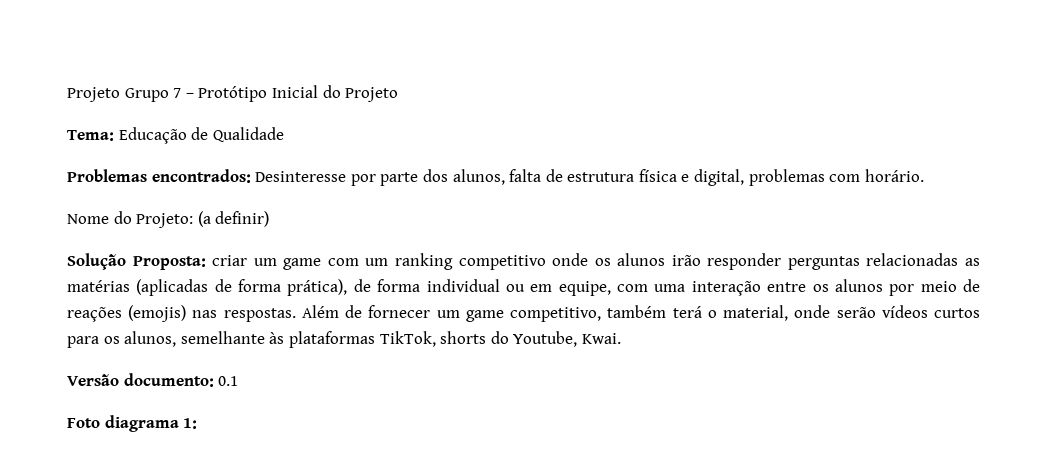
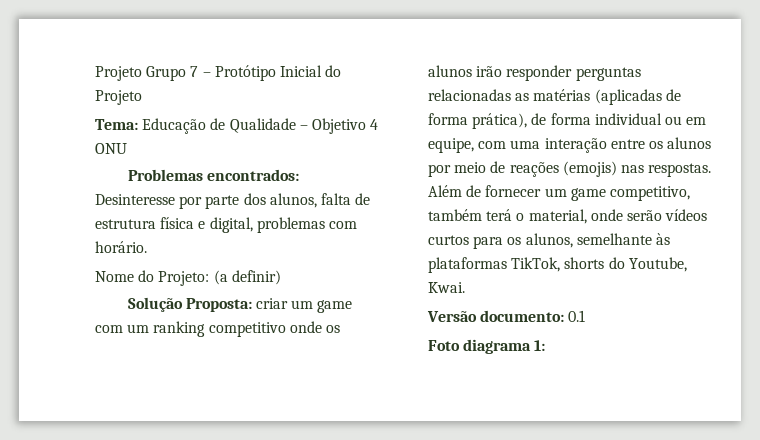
(284, 134) none -> [299,118,379,134] [95,143,127,154] – Objetivo 4 ONU

